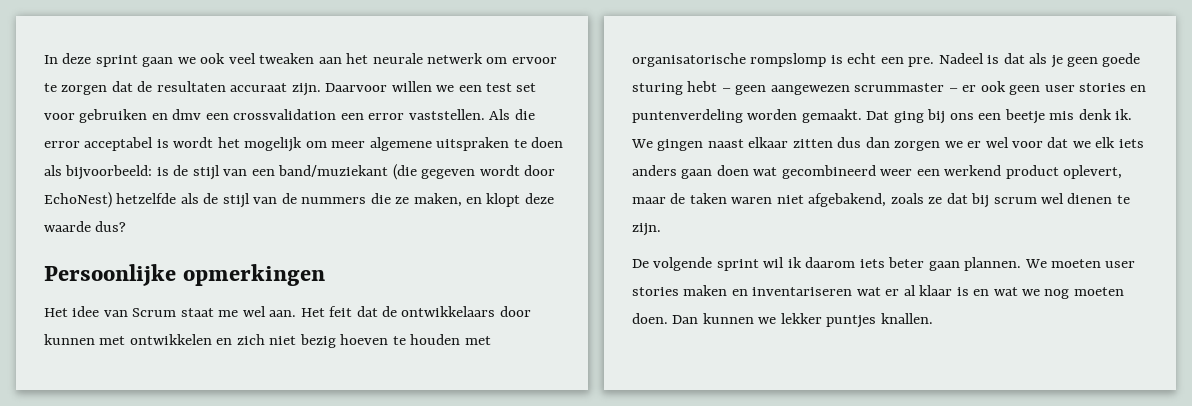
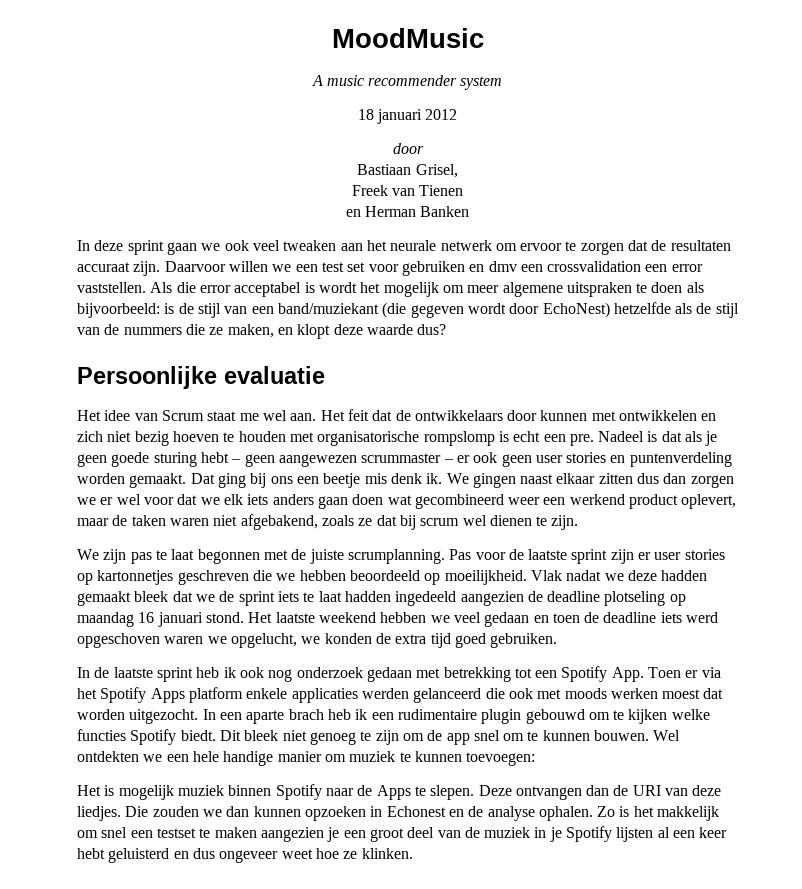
(44, 59) none -> [331,28,484,48] [311,75,503,90] [357,109,458,124] [392,143,424,154] [357,164,458,178] [351,185,464,196] [345,206,470,217] MoodMusic // A music recommender system // 18 januari 2012 // door // Bastiaan Grisel, // Freek van Tienen // en Herman Banken //
[183,264,326,286] opmerkingen -> [224,366,325,384] evaluatie
[632,257,1136,271] [632,285,1124,299] [632,313,933,328] De volgende sprint wil ik daarom iets beter gaan plannen. We moeten user stories maken en inventariseren wat er al klaar is en wat we nog moeten doen. Dan kunnen we lekker puntjes knallen. -> [77,549,725,564] [77,570,708,585] [77,591,686,606] [77,612,719,627] [77,633,558,648] [77,666,721,682] [77,687,724,703] [77,709,710,724] [77,729,681,745] [77,751,536,766] [77,784,722,800] [77,806,720,821] [77,826,728,842] [77,848,413,863] We zijn pas te laat begonnen met de juiste scrumplanning. Pas voor de laatste sprint zijn er user stories op kartonnetjes geschreven die we hebben beoordeeld op moeilijkheid. Vlak nadat we deze hadden gemaakt bleek dat we de sprint iets te laat hadden ingedeeld aangezien de deadline plotseling op maandag 16 januari stond. Het laatste weekend hebben we veel gedaan en toen de deadline iets werd opgeschoven waren we opgelucht, we konden de extra tijd goed gebruiken. // In de laatste sprint heb ik ook nog onderzoek gedaan met betrekking tot een Spotify App. Toen er via het Spotify Apps platform enkele applicaties werden gelanceerd die ook met moods werken moest dat worden uitgezocht. In een aparte brach heb ik een rudimentaire plugin gebouwd om te kijken welke functies Spotify biedt. Dit bleek niet genoeg te zijn om de app snel om te kunnen bouwen. Wel ontdekten we een hele handige manier om muziek te kunnen toevoegen: // Het is mogelijk muziek binnen Spotify naar de Apps te slepen. Deze ontvangen dan de URI van deze liedjes. Die zouden we dan kunnen opzoeken in Echonest en de analyse ophalen. Zo is het makkelijk om snel een testset te maken aangezien je een groot deel van de muziek in je Spotify lijsten al een keer hebt geluisterd en dus ongeveer weet hoe ze klinken.

